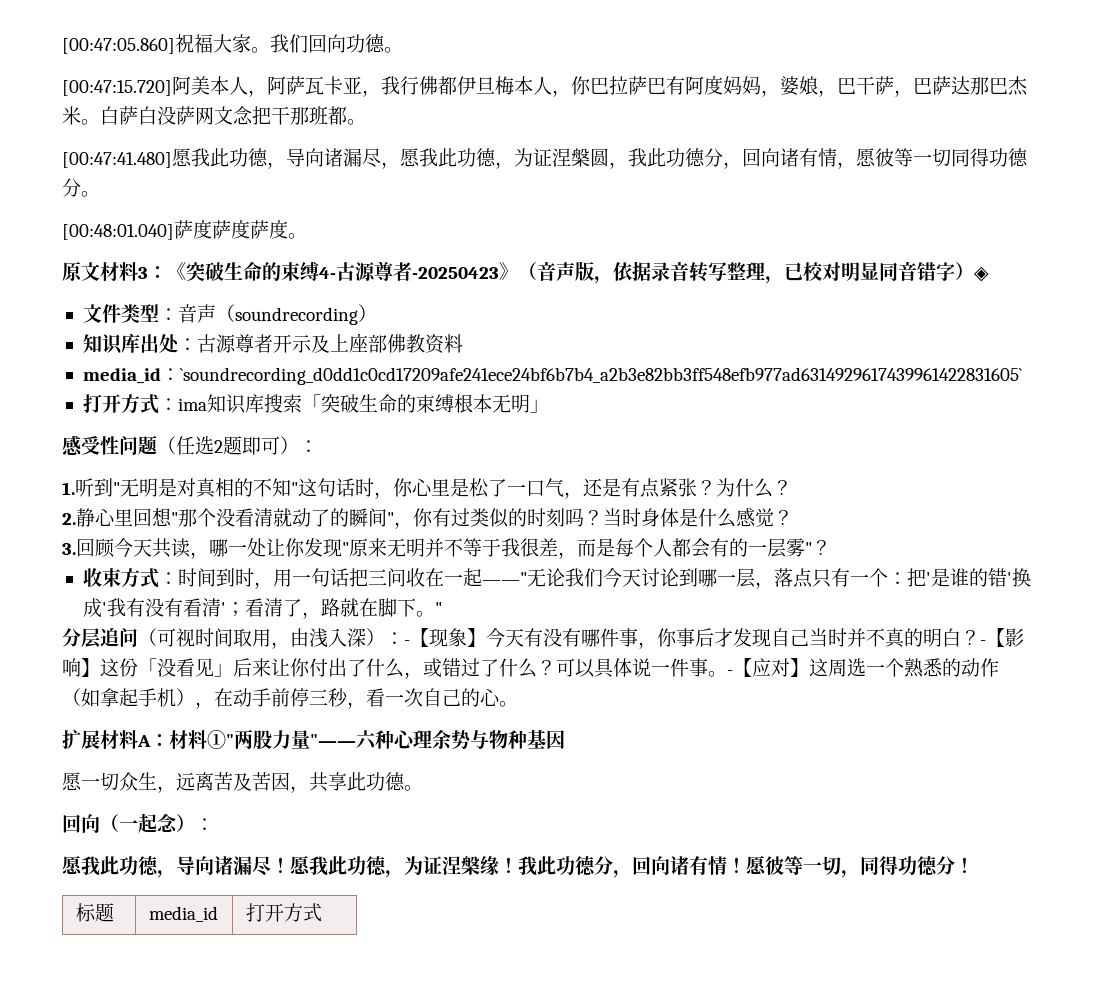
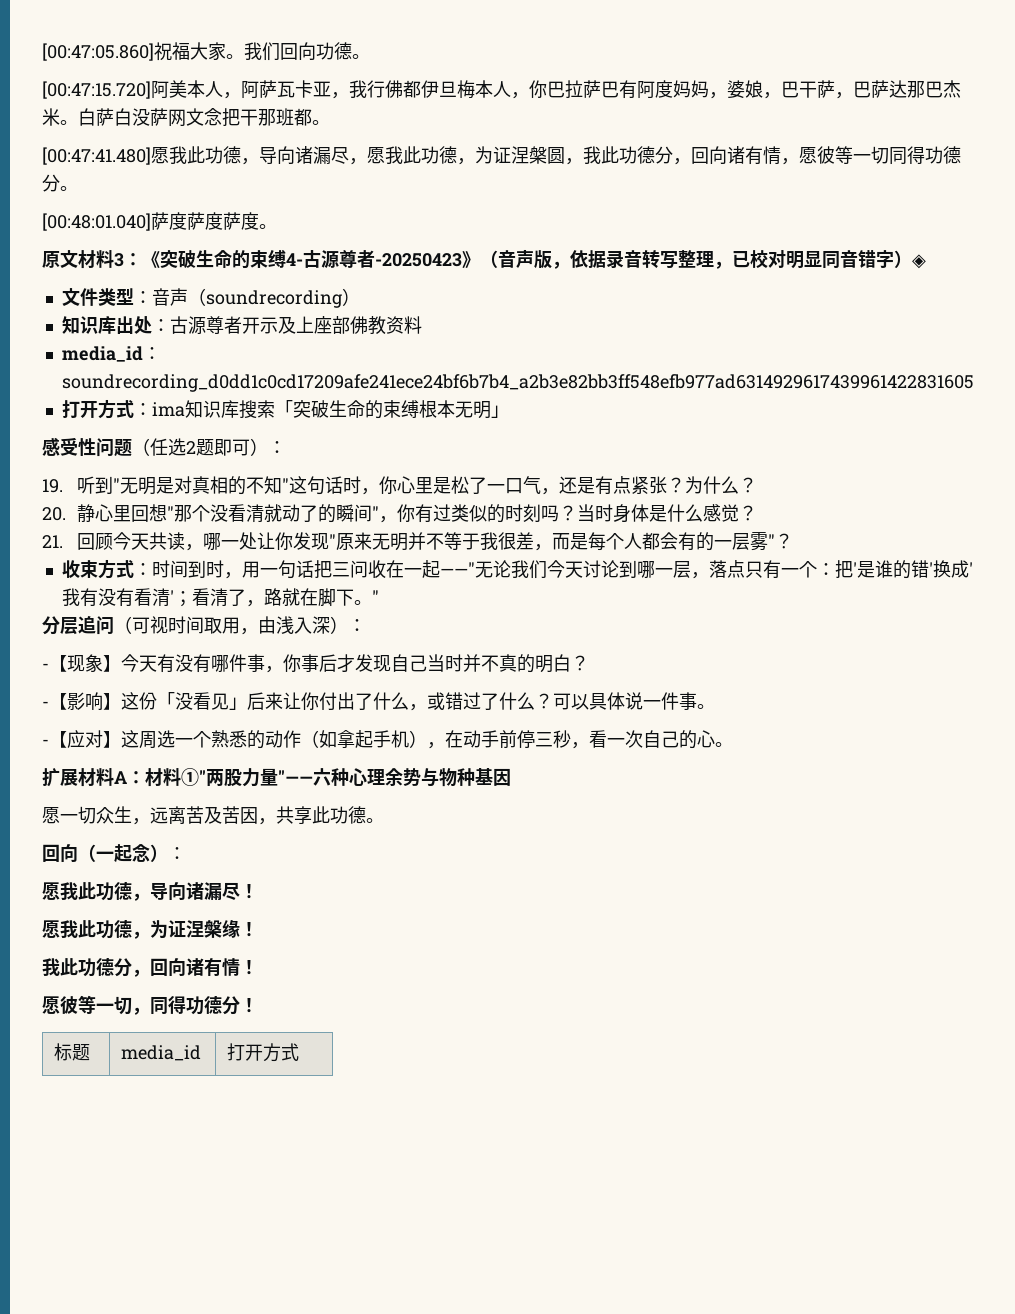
[179,367,1022,385] `soundrecording_d0dd1c0cd17209afe241ece24bf6b7b4_a2b3e82bb3ff548efb977ad6314929617439961422831605` -> [61,374,974,392] soundrecording_d0dd1c0cd17209afe241ece24bf6b7b4_a2b3e82bb3ff548efb977ad6314929617439961422831605
[62,482,75,495] 1. -> [42,479,63,493] 19.
[62,513,76,525] 2. -> [42,507,66,521] 20.
[62,543,76,555] 3. -> [42,535,63,548] 21.
(404, 638) none -> (366, 625) //
(980, 637) none -> (589, 663) //
(727, 674) none -> (715, 706) //
(290, 865) none -> (258, 891) //
(518, 865) none -> (258, 929) //
(746, 865) none -> (258, 967) //

